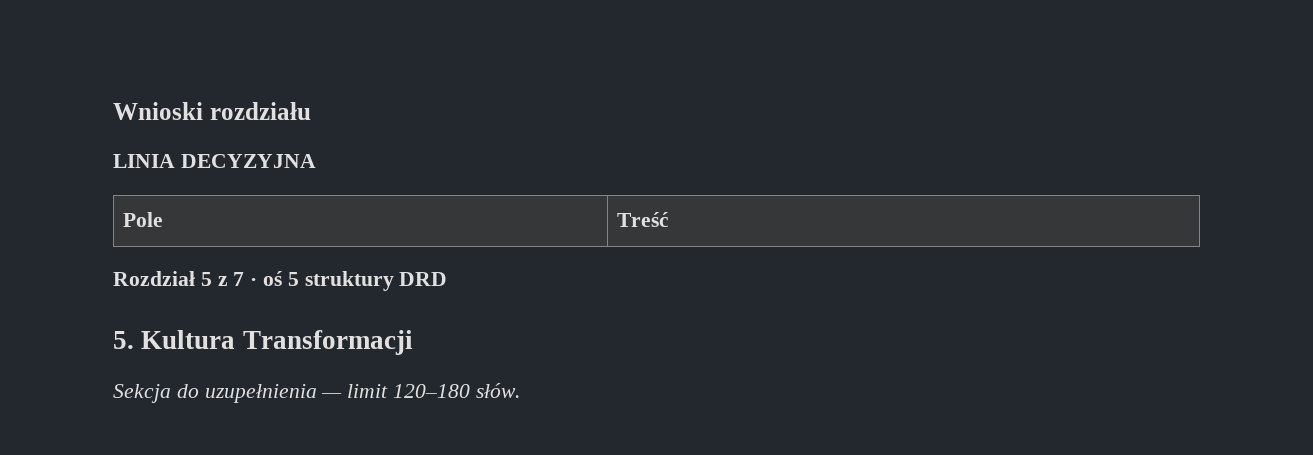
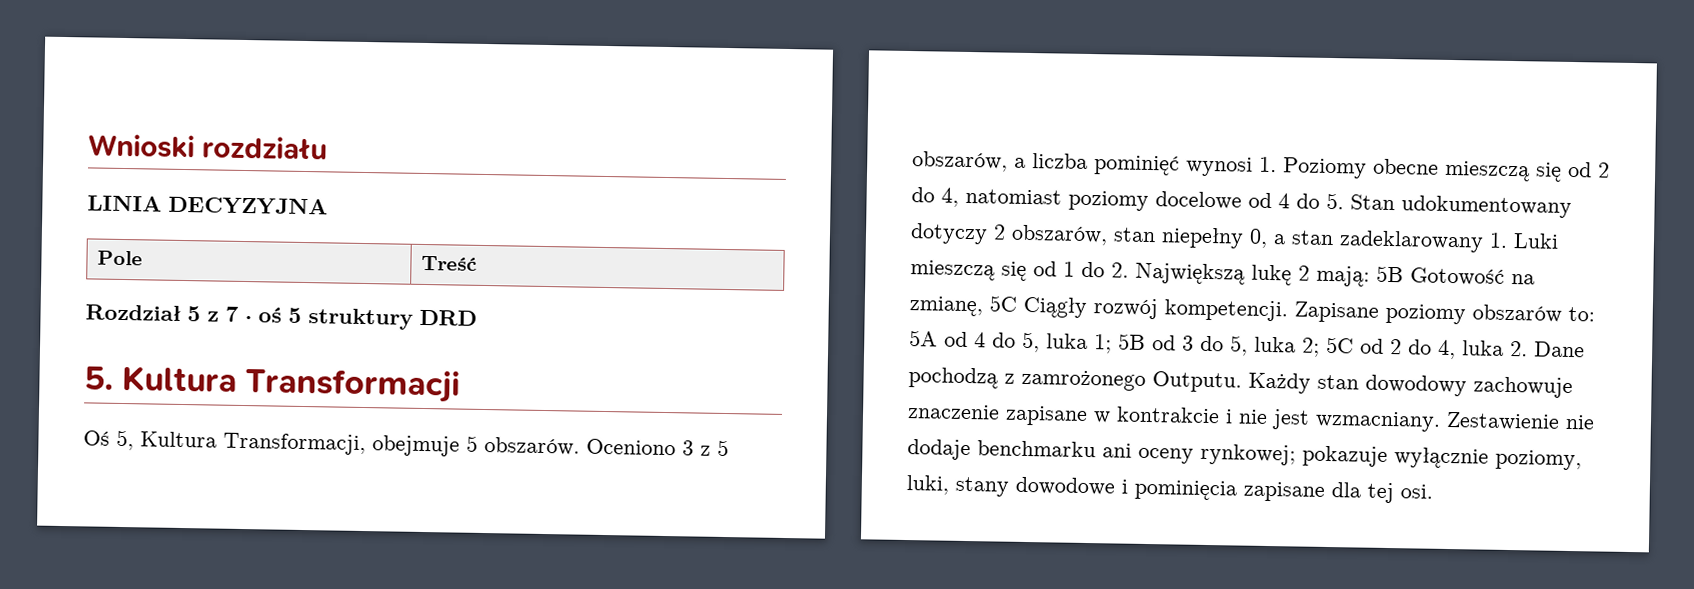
[113,383,520,403] Sekcja do uzupełnienia — limit 120–180 słów. -> [83,429,729,457] [912,151,1610,182] [911,187,1572,218] [910,223,1559,253] [910,260,1535,287] [909,295,1595,325] [909,330,1585,360] [908,367,1573,399] [907,404,1595,432] [907,439,1582,471] [906,475,1433,504] Oś 5, Kultura Transformacji, obejmuje 5 obszarów. Oceniono 3 z 5 obszarów, a liczba pominięć wynosi 1. Poziomy obecne mieszczą się od 2 do 4, natomiast poziomy docelowe od 4 do 5. Stan udokumentowany dotyczy 2 obszarów, stan niepełny 0, a stan zadeklarowany 1. Luki mieszczą się od 1 do 2. Największą lukę 2 mają: 5B Gotowość na zmianę, 5C Ciągły rozwój kompetencji. Zapisane poziomy obszarów to: 5A od 4 do 5, luka 1; 5B od 3 do 5, luka 2; 5C od 2 do 4, luka 2. Dane pochodzą z zamrożonego Outputu. Każdy stan dowodowy zachowuje znaczenie zapisane w kontrakcie i nie jest wzmacniany. Zestawienie nie dodaje benchmarku ani oceny rynkowej; pokazuje wyłącznie poziomy, luki, stany dowodowe i pominięcia zapisane dla tej osi.

